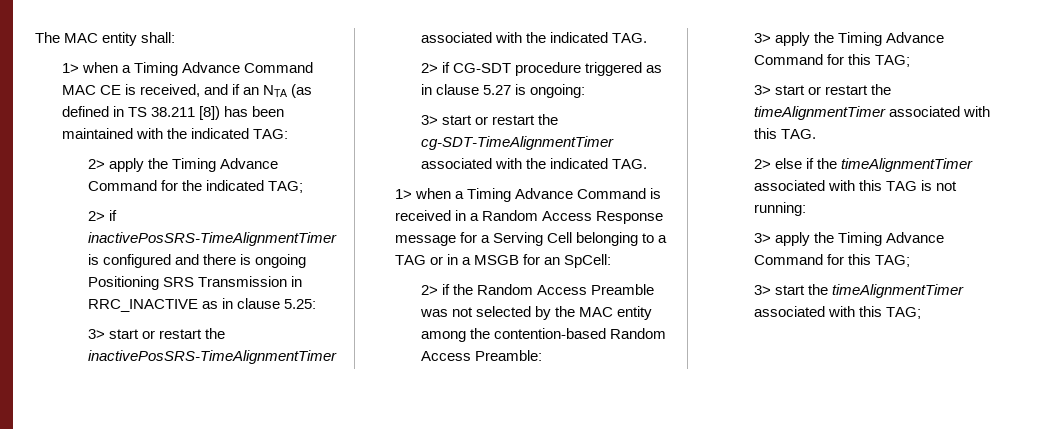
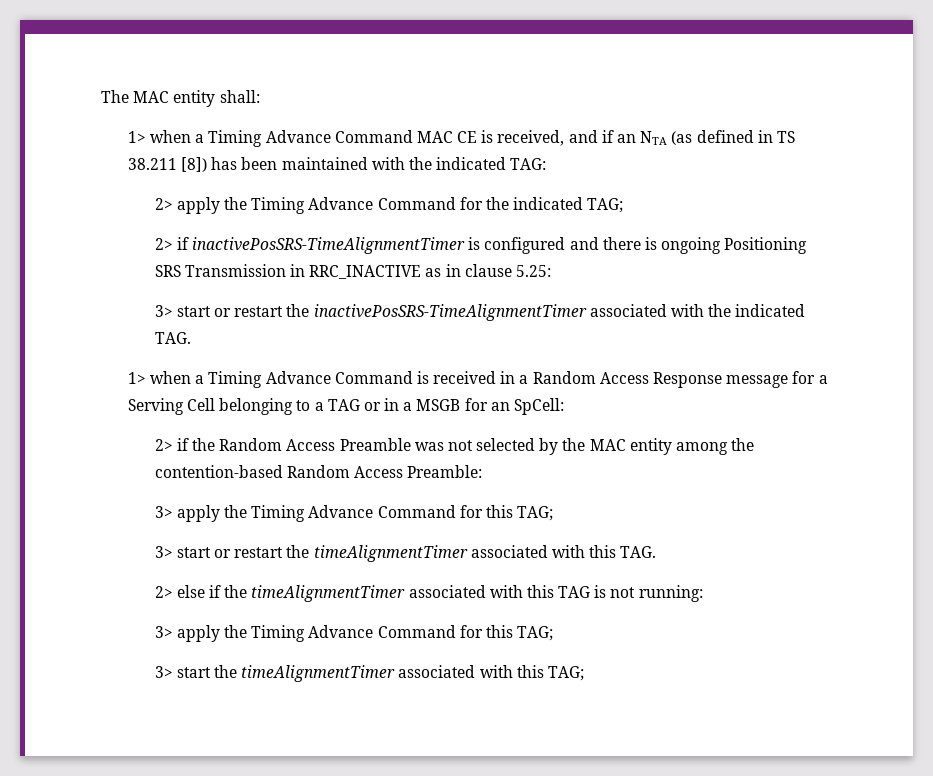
[421,62,663,76] [421,84,586,98] [421,114,559,125] [421,136,615,150] [421,158,648,169] // 2> if CG-SDT procedure triggered as in clause 5.27 is ongoing: // 3> start or restart the cg-SDT-TimeAlignmentTimer associated with the indicated TAG. -> (191, 338) none

